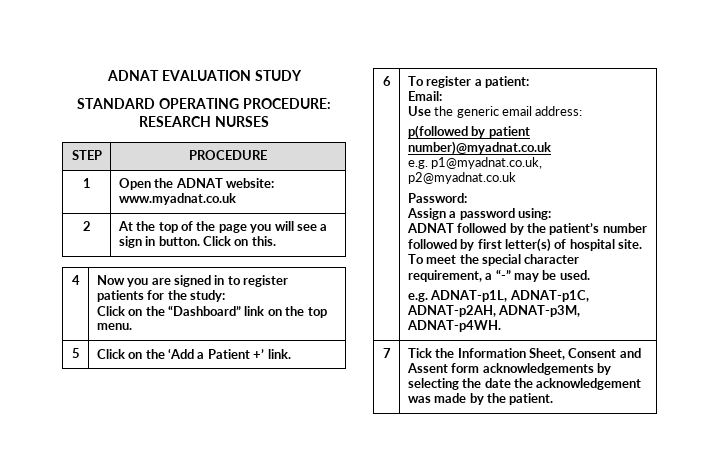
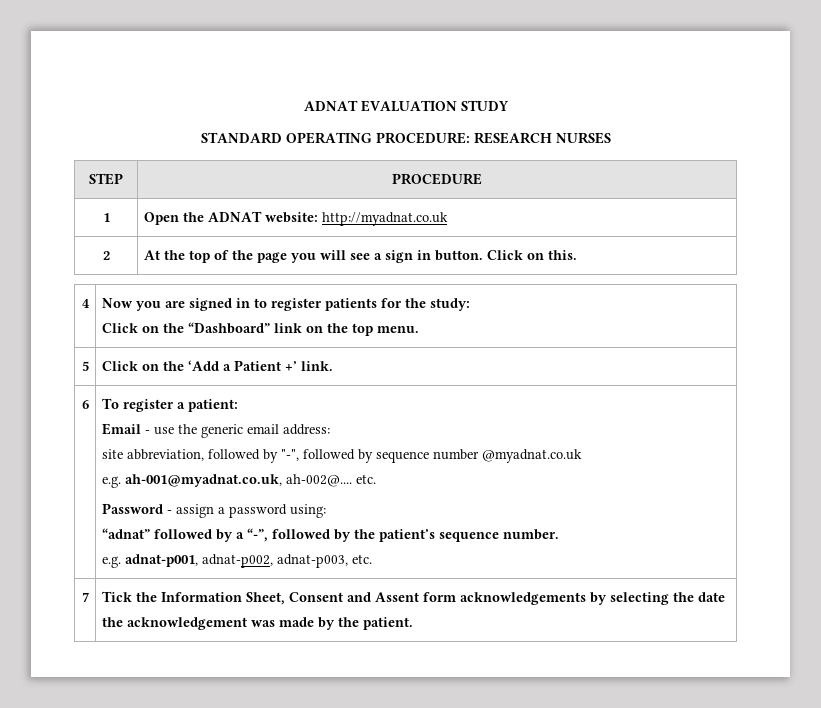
[118,193,236,205] www.myadnat.co.uk -> [321,212,448,226] http://myadnat.co.uk
[407,91,442,101] [407,106,431,116] Email: // Use -> [101,423,174,435] Email - use
[407,125,530,139] [407,141,551,155] [407,157,543,169] [407,172,516,184] [407,193,467,203] [406,208,551,220] [406,223,647,235] [407,238,643,252] [407,254,580,266] [407,269,590,282] [407,290,589,302] [406,305,581,317] [406,320,501,332] p(followed by patient number)@myadnat.co.uk // e.g. p1@myadnat.co.uk, p2@myadnat.co.uk // Password: // Assign a password using: // ADNAT followed by the patient’s number followed by first letter(s) of hospital site. To meet the special character requirement, a “-” may be used. // e.g. ADNAT-p1L, ADNAT-p1C, ADNAT-p2AH, ADNAT-p3M, ADNAT-p4WH. -> [101,449,582,463] [101,474,376,488] [101,503,326,518] [101,528,559,542] [101,554,372,568] site abbreviation, followed by "-", followed by sequence number @myadnat.co.uk // e.g. ah-001@myadnat.co.uk, ah-002@.... etc. // Password - assign a password using: // “adnat” followed by a “-”, followed by the patient’s sequence number. // e.g. adnat-p001, adnat-p002, adnat-p003, etc.

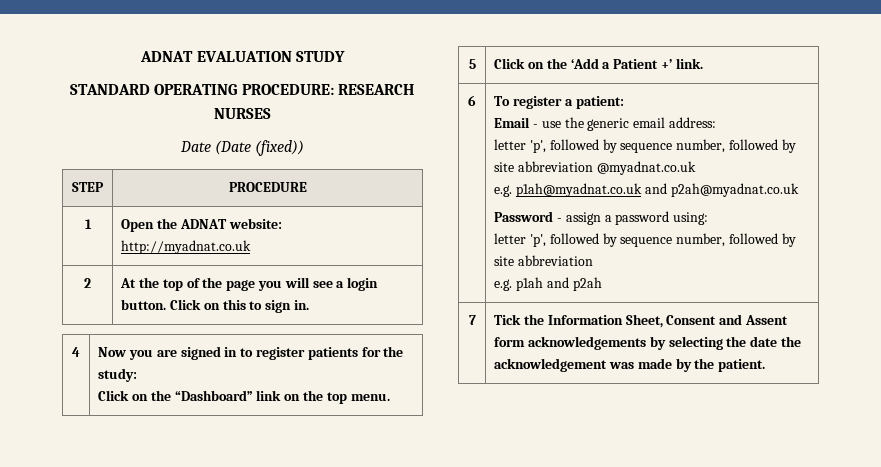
(611, 138) none -> [179,140,305,156] // Date (Date (fixed))
[384,250,431,263] sign in -> [347,277,379,291] login
[547,250,577,260] this. -> [222,299,310,313] this to sign in.
[101,449,479,463] site abbreviation, followed by "-", followed by sequence number -> [494,139,796,153] [494,161,594,172] letter 'p', followed by sequence number, followed by site abbreviation
[124,474,376,487] ah-001@myadnat.co.uk, ah-002@.... etc. -> [516,183,799,197] p1ah@myadnat.co.uk and p2ah@myadnat.co.uk
[101,528,559,542] [101,554,372,568] “adnat” followed by a “-”, followed by the patient’s sequence number. // e.g. adnat-p001, adnat-p002, adnat-p003, etc. -> [494,233,796,247] [494,255,594,266] [494,277,602,291] letter 'p', followed by sequence number, followed by site abbreviation // e.g. p1ah and p2ah

